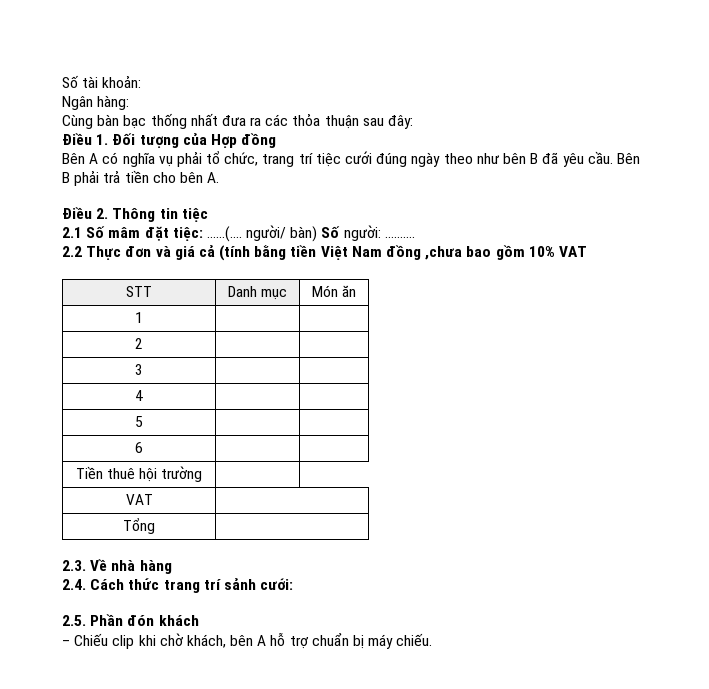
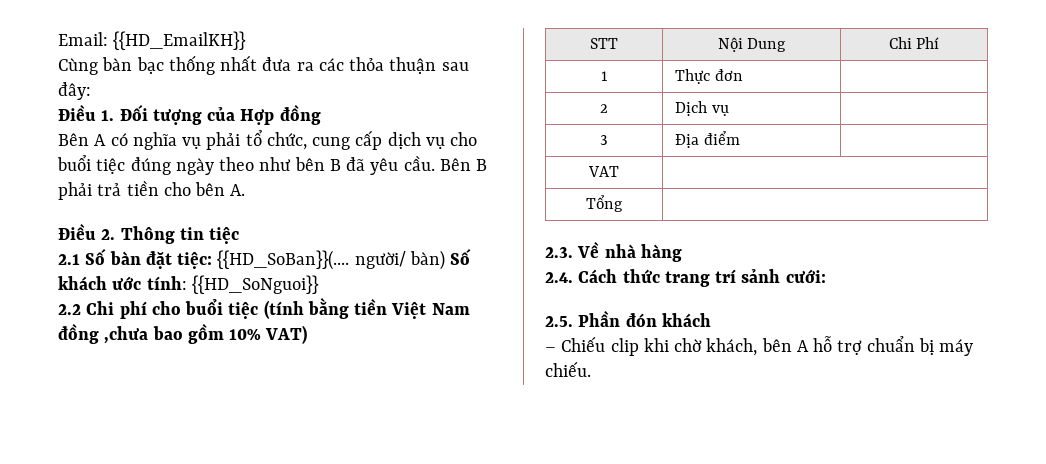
[62,75,142,88] [62,95,130,110] Số tài khoản: // Ngân hàng: -> [58,31,247,50] Email: {{HD_EmailKH}}
[262,151,373,167] trang trí tiệc cưới -> [312,130,478,150] [57,155,126,174] cung cấp dịch vụ cho buổi tiệc
[108,227,141,238] mâm -> [109,251,141,265] bàn
[206,226,242,242] ……(.... -> [217,250,350,270] {{HD_SoBan}}(....
[343,225,415,241] [62,245,215,260] người: ………. // 2.2 Thực đơn và giá cả -> [58,275,319,294] [58,299,259,319] khách ước tính: {{HD_SoNguoi}} // 2.2 Chi phí cho buổi tiệc
[558,246,587,257] VAT -> [265,325,308,344] VAT)
[227,286,288,300] [311,285,357,297] [135,312,143,323] Danh mục | Món ăn // 1 | -> [717,37,787,52] [888,37,940,49] [600,71,608,81] [675,69,744,84] Nội Dung | Chi Phí // 1 | Thực đơn
(143, 343) none -> [675,101,730,116] Dịch vụ
[135,390,143,401] [135,416,143,427] [135,442,143,453] [75,466,203,482] | // 4 | | // 5 | | // 6 | | // Tiền thuê hội trường -> [675,131,741,148] Địa điểm

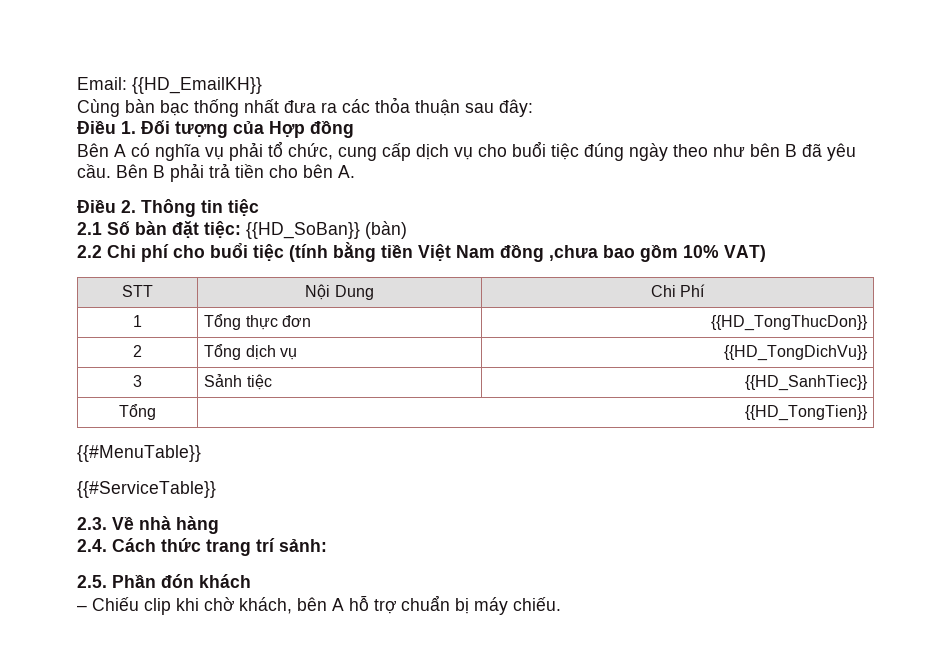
[217,249,472,270] [58,275,319,294] {{HD_SoBan}}(.... người/ bàn) Số khách ước tính: {{HD_SoNguoi}} -> [246,221,407,239] {{HD_SoBan}} (bàn)
[675,69,711,84] Thực -> [204,314,278,330] Tổng thực
(744, 75) none -> [710,315,868,331] {{HD_TongThucDon}}
[675,101,708,116] Dịch -> [204,344,276,360] Tổng dịch
(730, 110) none -> [723,345,868,361] {{HD_TongDichVu}}
[675,131,741,148] [588,166,619,177] [586,195,623,212] Địa điểm | // VAT | // Tổng | -> [204,374,272,390] [744,375,868,391] [119,404,156,420] [744,405,868,421] [77,445,201,462] [77,481,216,498] Sảnh tiệc | {{HD_SanhTiec}} // Tổng | {{HD_TongTien}} // {{#MenuTable}} // {{#ServiceTable}}
[741,269,826,283] sảnh cưới: -> [279,539,327,552] sảnh:

